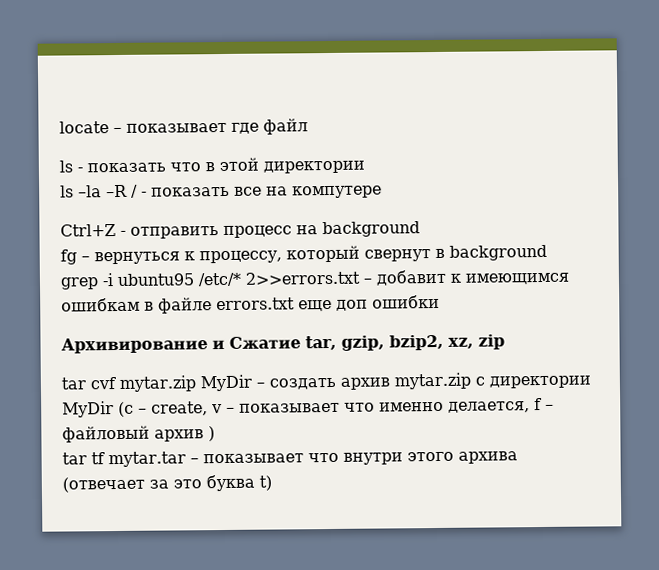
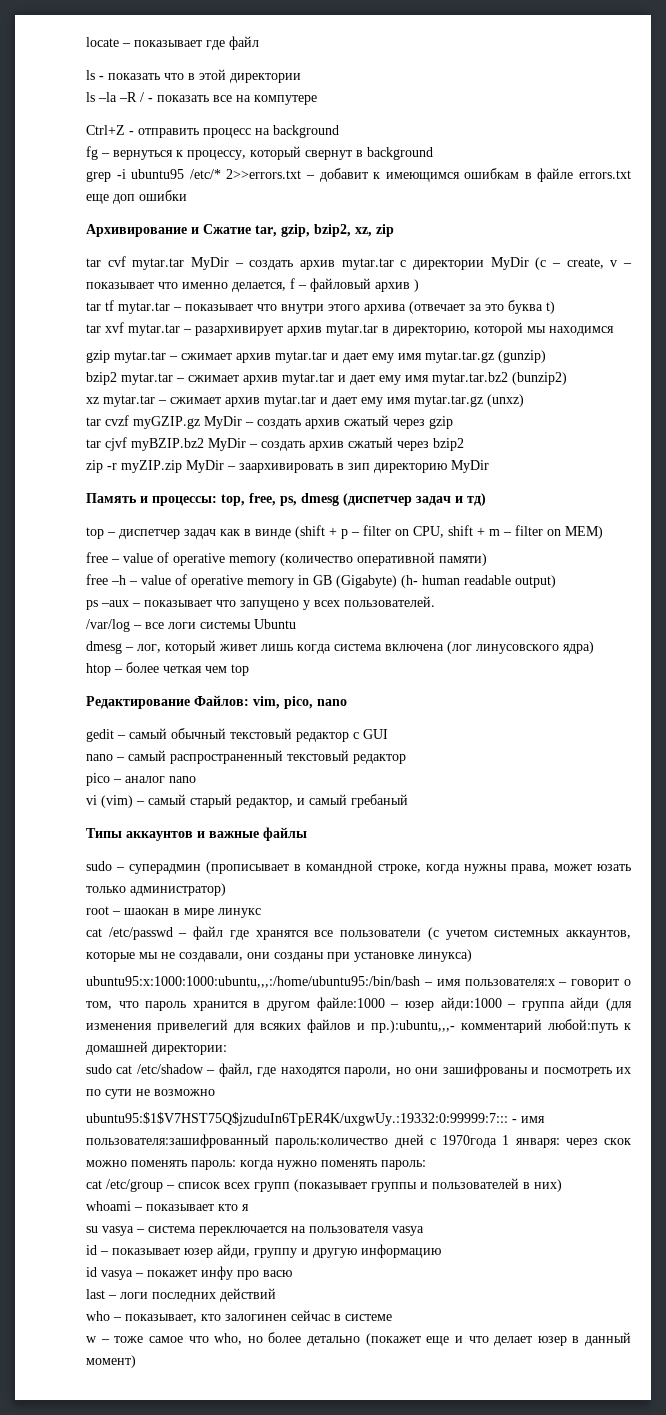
[119,372,471,392] mytar.zip MyDir – создать архив mytar.zip -> [132,257,394,270] mytar.tar MyDir – создать архив mytar.tar
(272, 483) none -> [86,322,614,336] [86,350,546,363] [86,372,567,385] [86,394,524,407] [86,415,453,429] [86,437,464,451] [86,460,489,473] [86,493,486,506] [86,525,603,539] [86,552,487,566] [86,574,556,588] [86,596,435,610] [86,619,296,632] [86,640,594,654] [86,662,249,676] [86,695,347,709] [86,728,388,742] [86,750,406,764] [86,773,196,786] [86,794,408,808] [86,827,307,841] [86,860,631,874] [86,883,226,896] [86,906,261,918] [86,926,631,940] [86,949,472,962] [86,976,631,989] [86,997,633,1011] [86,1019,631,1033] [86,1041,227,1055] [86,1063,631,1077] [86,1089,215,1099] [86,1112,545,1126] [86,1134,631,1148] [86,1160,426,1170] [86,1178,562,1192] [86,1201,249,1211] [86,1226,424,1236] [86,1244,441,1258] [86,1266,292,1280] [86,1288,276,1302] [86,1310,392,1323] [86,1332,631,1346] [86,1355,136,1368] // tar xvf mytar.tar – разархивирует архив mytar.tar в директорию, которой мы находимся // gzip mytar.tar – сжимает архив mytar.tar и дает ему имя mytar.tar.gz (gunzip) // bzip2 mytar.tar – сжимает архив mytar.tar и дает ему имя mytar.tar.bz2 (bunzip2) // xz mytar.tar – сжимает архив mytar.tar и дает ему имя mytar.tar.gz (unxz) // tar cvzf myGZIP.gz MyDir – создать архив сжатый через gzip // tar cjvf myBZIP.bz2 MyDir – создать архив сжатый через bzip2 // zip -r myZIP.zip MyDir – заархивировать в зип директорию MyDir // Память и процессы: top, free, ps, dmesg (диспетчер задач и тд) // top – диспетчер задач как в винде (shift + p – filter on CPU, shift + m – filter on MEM) // free – value of operative memory (количество оперативной памяти) // free –h – value of operative memory in GB (Gigabyte) (h- human readable output) // ps –aux – показывает что запущено у всех пользователей. // /var/log – все логи системы Ubuntu // dmesg – лог, который живет лишь когда система включена (лог линусовского ядра) // htop – более четкая чем top // Редактирование Файлов: vim, pico, nano // gedit – самый обычный текстовый редактор с GUI // nano – самый распространенный текстовый редактор // pico – аналог nano // vi (vim) – самый старый редактор, и самый гребаный // Типы аккаунтов и важные файлы // sudo – суперадмин (прописывает в командной строке, когда нужны права, может юзать только администратор) // root – шаокан в мире линукс // cat /etc/passwd – файл где хранятся все пользователи (с учетом системных аккаунтов, которые мы не создавали, они созданы при установке линукса) // ubuntu95:x:1000:1000:ubuntu,,,:/home/ubuntu95:/bin/bash – имя пользователя:х – говорит о том, что пароль хранится в другом файле:1000 – юзер айди:1000 – группа айди (для изменения привелегий для всяких файлов и пр.):ubuntu,,,- комментарий любой:путь к домашней директории: // sudo cat /etc/shadow – файл, где находятся пароли, но они зашифрованы и посмотреть их по сути не возможно // ubuntu95:$1$V7HST75Q$jzuduIn6TpER4K/uxgwUy.:19332:0:99999:7::: - имя пользователя:зашифрованный пароль:количество дней с 1970года 1 января: через скок можно поменять пароль: когда нужно поменять пароль: // cat /etc/group – список всех групп (показывает группы и пользователей в них) // whoami – показывает кто я // su vasya – система переключается на пользователя vasya // id – показывает юзер айди, группу и другую информацию // id vasya – покажет инфу про васю // last – логи последних действий // who – показывает, кто залогинен сейчас в системе // w – тоже самое что who, но более детально (покажет еще и что делает юзер в данный момент)

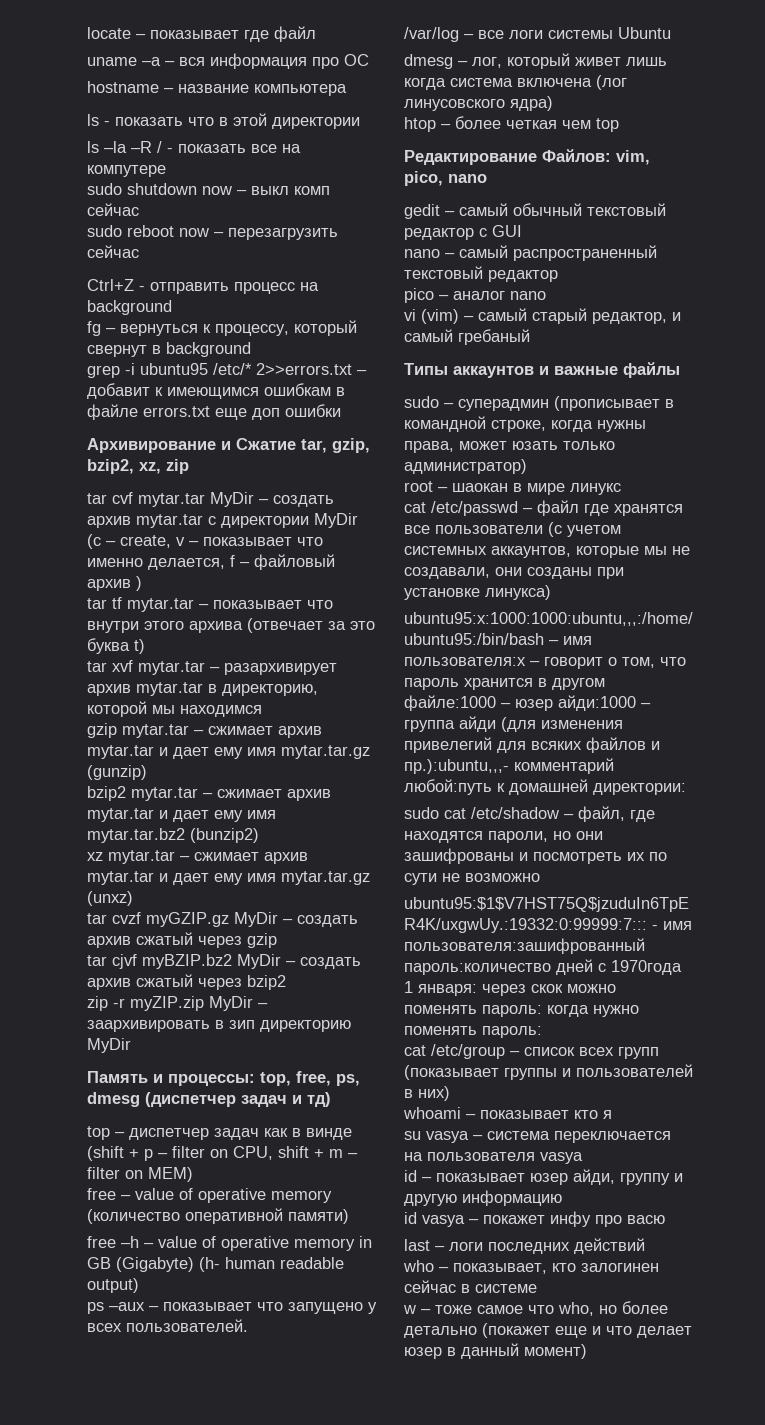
(259, 43) none -> [87,53,369,69] [87,81,347,96] // uname –a – вся информация про ОС // hostname – название компьютера
(317, 100) none -> [87,183,330,195] [87,203,139,216] [87,225,338,240] [87,245,139,258] // sudo shutdown now – выкл комп сейчас // sudo reboot now – перезагрузить сейчас

